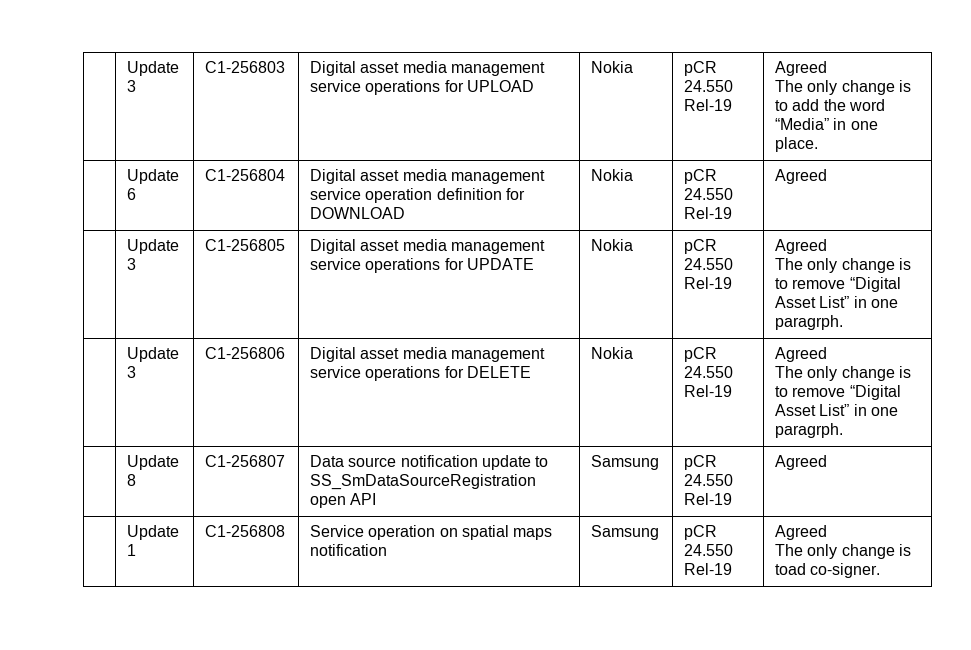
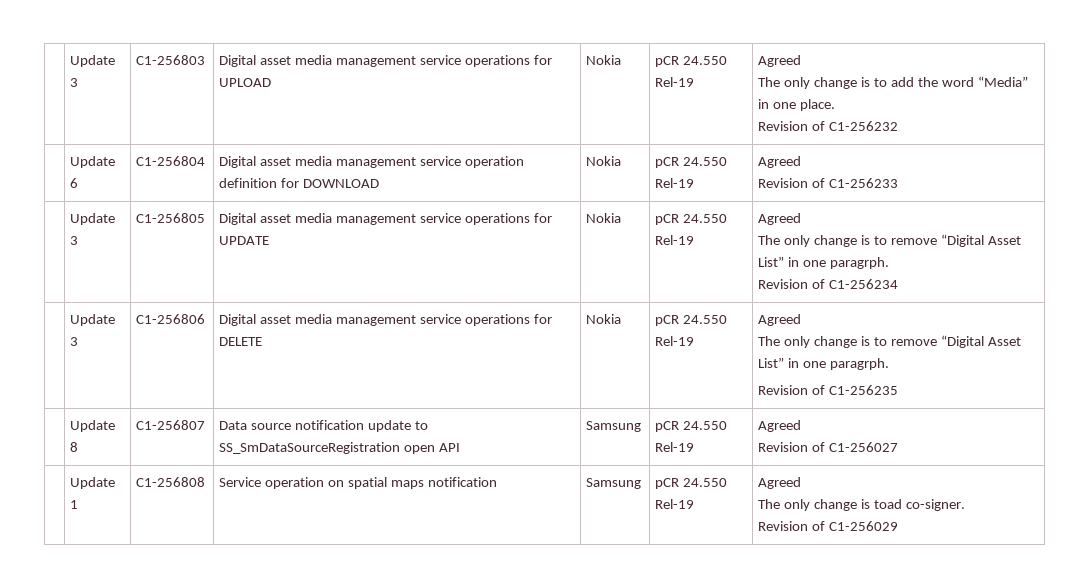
(818, 144) none -> [758,121,899,131] // Revision of C1-256232
(827, 176) none -> [758,178,899,188] // Revision of C1-256233
(843, 322) none -> [758,279,899,289] // Revision of C1-256234
(843, 430) none -> [758,385,899,395] // Revision of C1-256235
(827, 462) none -> [758,442,899,452] // Revision of C1-256027
(881, 570) none -> [758,521,899,531] // Revision of C1-256029

